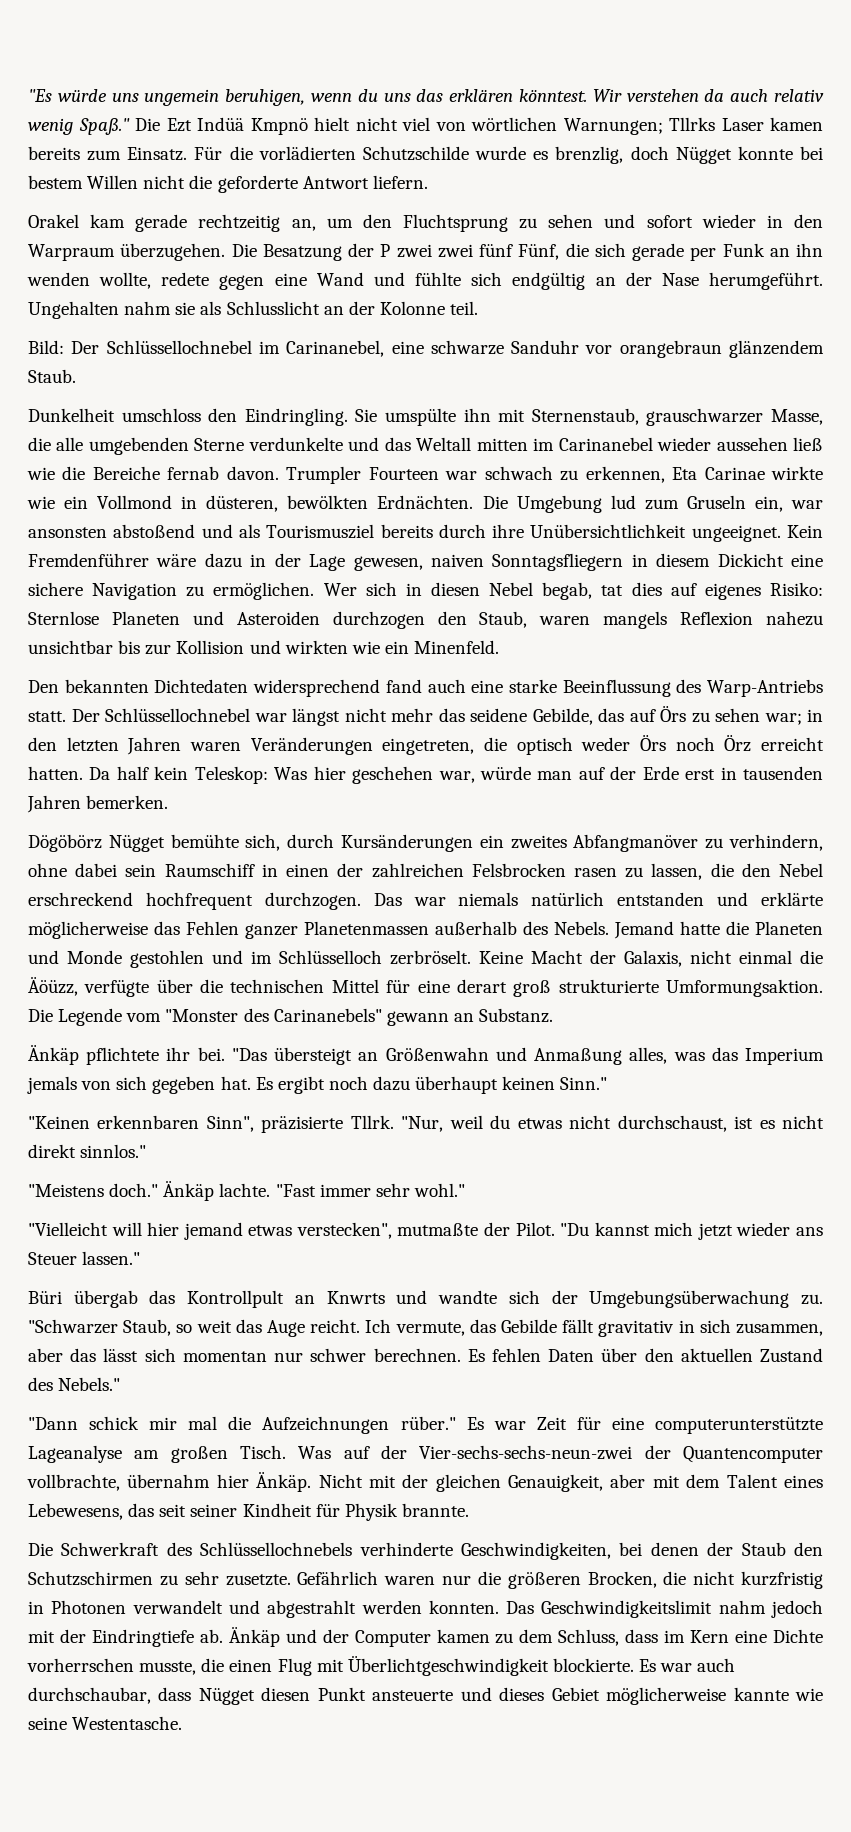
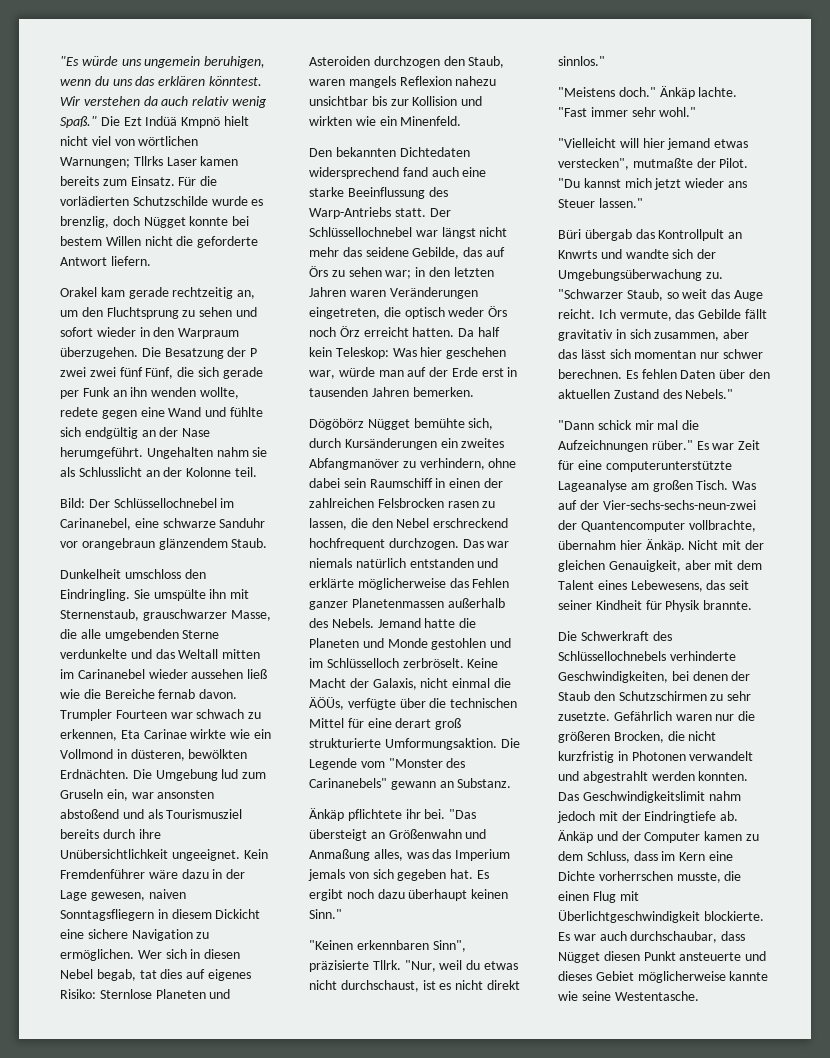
[28,977,78,996] Äöüzz, -> [309,697,344,710] ÄÖÜs,

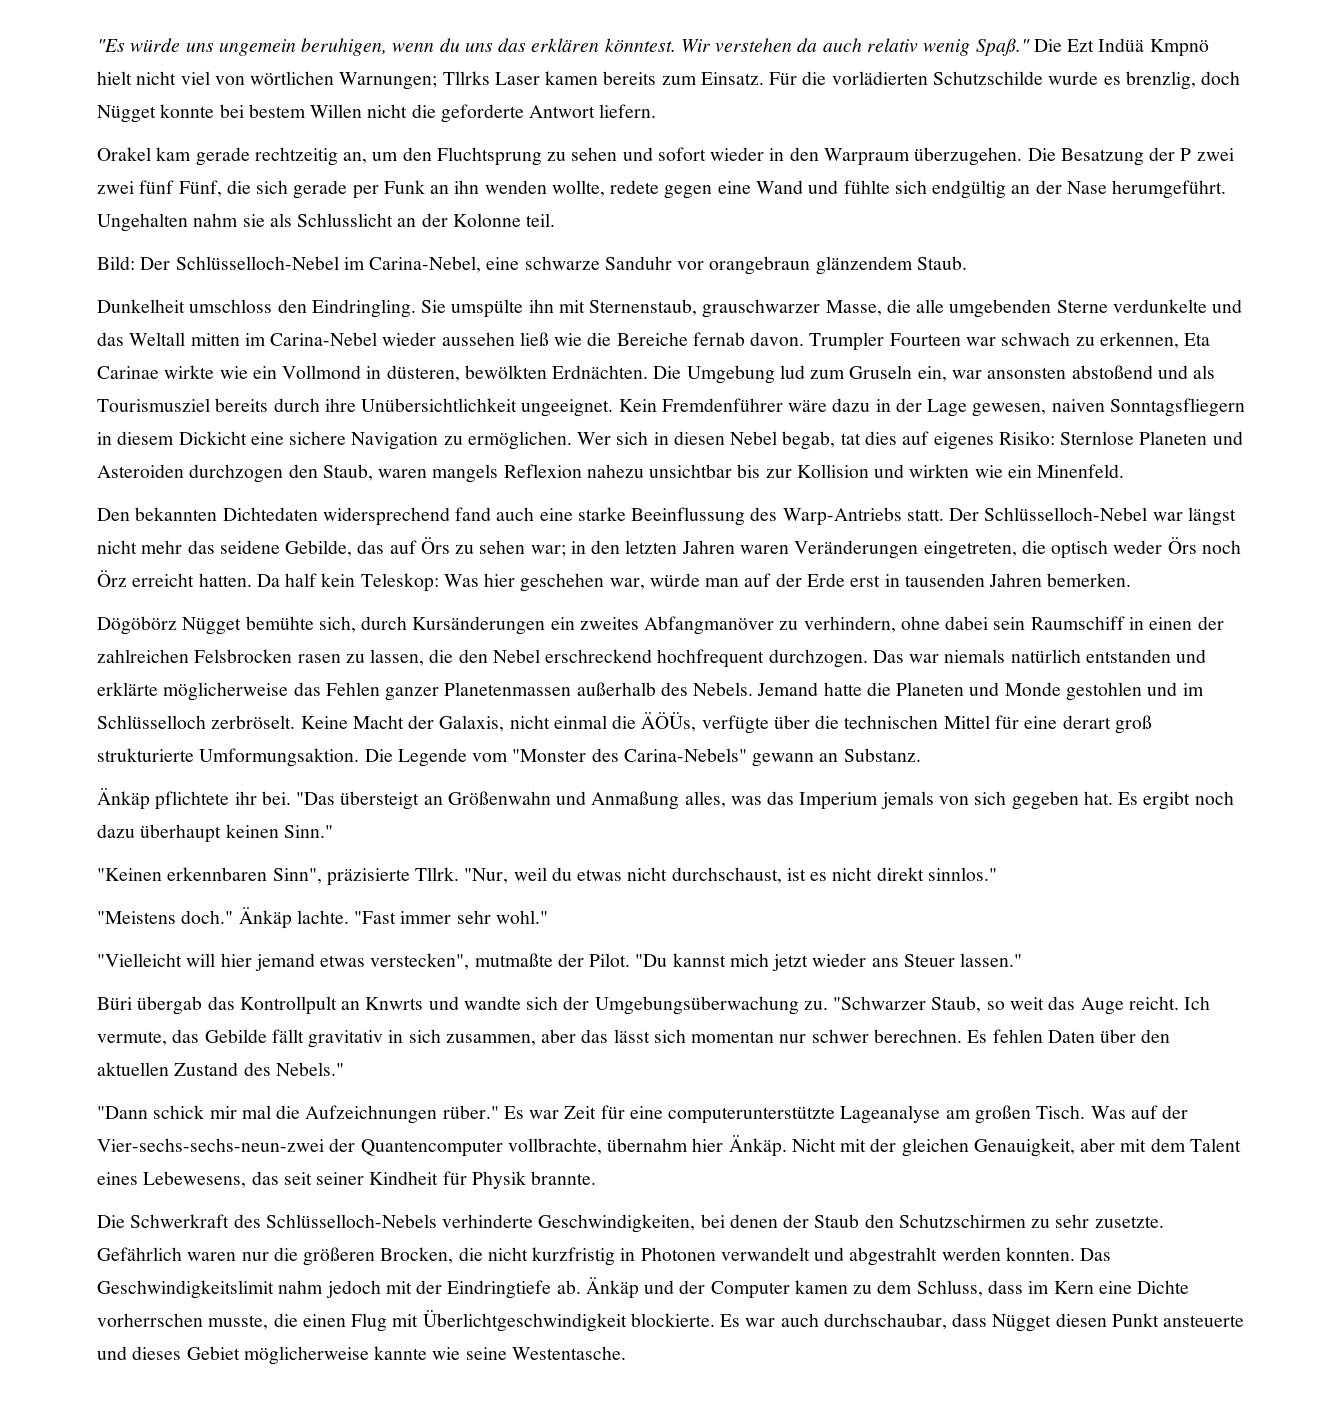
[113,498,235,508] [60,518,131,530] Schlüssellochnebel im Carinanebel, -> [175,256,482,273] Schlüsselloch-Nebel im Carina-Nebel,
[77,669,145,679] Carinanebel -> [270,332,378,346] Carina-Nebel
[309,227,412,237] Schlüssellochnebel -> [984,507,1148,521] Schlüsselloch-Nebel
[309,778,387,788] Carinanebels" -> [623,748,747,762] Carina-Nebels"
[558,651,666,661] Schlüssellochnebels -> [265,1214,437,1228] Schlüsselloch-Nebels

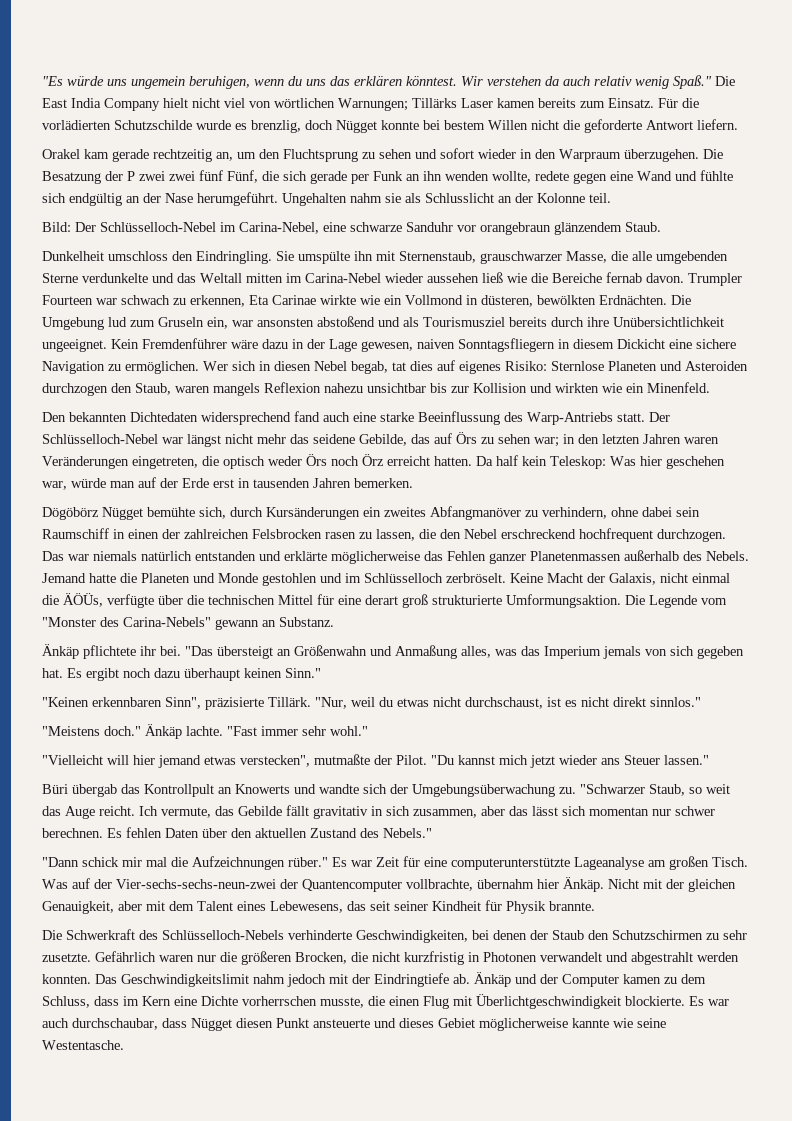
[1067,38,1209,57] Ezt Indüä Kmpnö -> [42,98,160,111] East India Company
[442,71,490,85] Tllrks -> [412,98,457,108] Tillärks
[415,867,460,881] Tllrk. -> [268,697,311,707] Tillärk.
[365,997,424,1010] Knwrts -> [235,784,290,794] Knowerts

